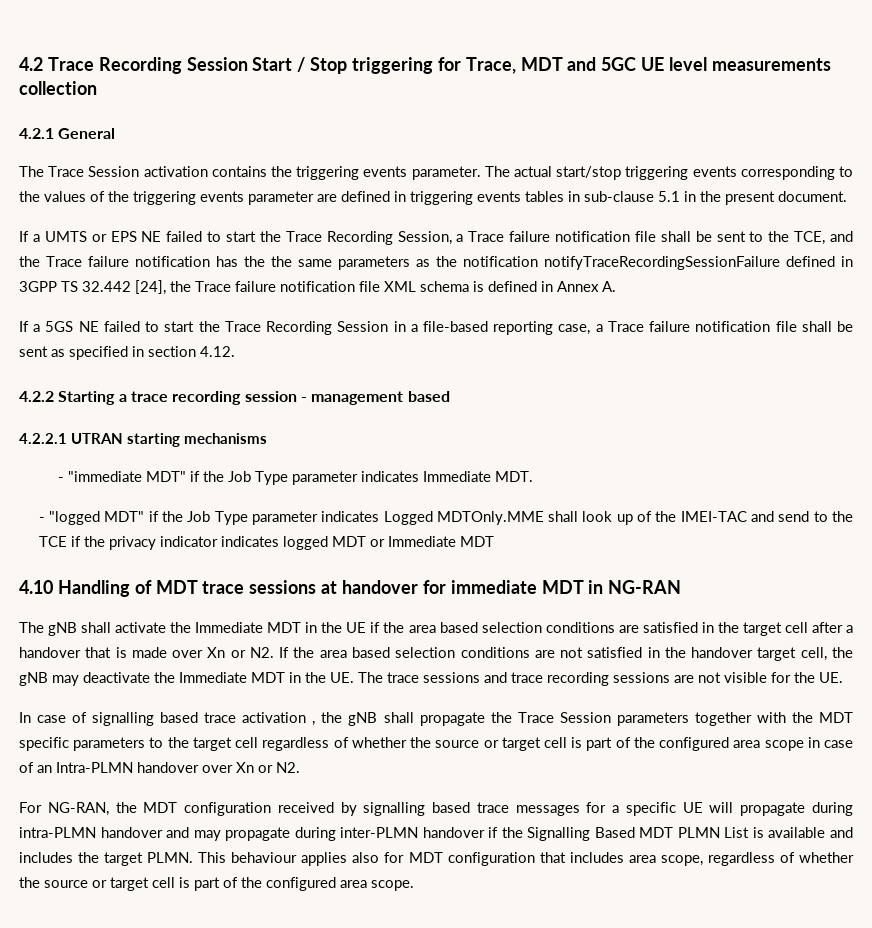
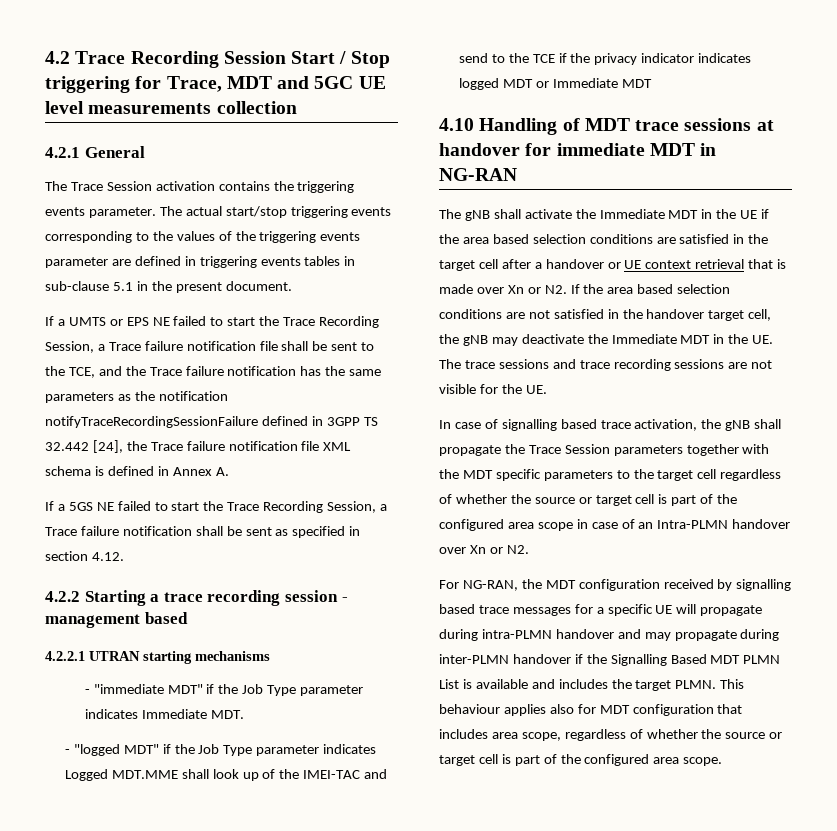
[271,256,292,267] the -> (346, 371) none
[337,321,797,335] Session in a file-based reporting case, a Trace failure notification file -> [327,501,388,513] [45,526,192,536] Session, a Trace failure notification
[436,511,544,525] MDTOnly.MME -> [111,770,178,779] MDT.MME
(81, 652) none -> [607,259,745,269] or UE context retrieval
[242,712,316,726] activation , -> [634,419,698,431] activation,

